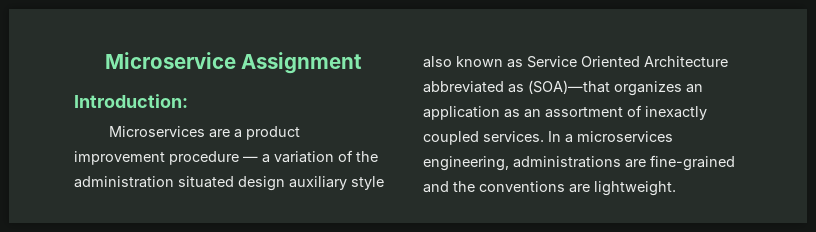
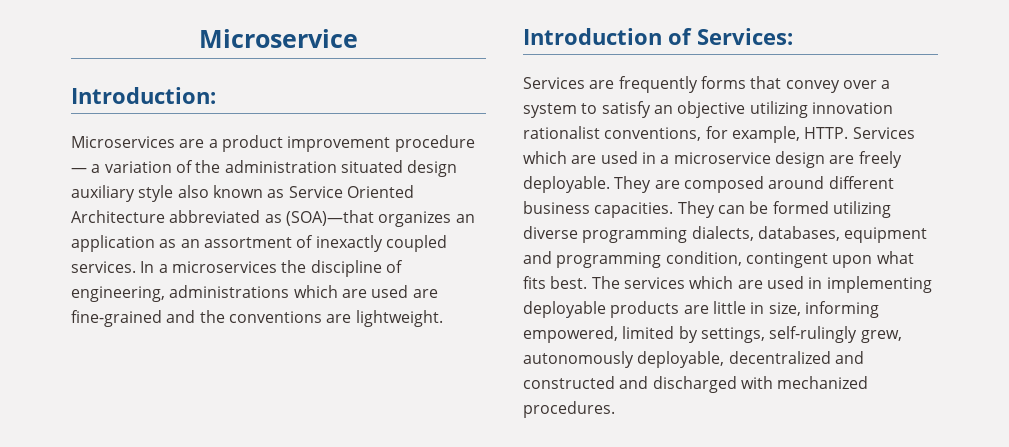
[241,52,363,74] Assignment -> (358, 38) none
[423,156,621,171] engineering, administrations -> [281,260,403,277] [71,285,409,302] the discipline of engineering, administrations which are used
(676, 188) none -> [523,28,793,45] [523,76,891,93] [523,101,893,118] [523,126,915,143] [523,151,902,168] [523,176,894,193] [523,201,891,218] [523,226,928,243] [523,251,914,268] [523,276,932,293] [523,301,879,318] [523,326,902,343] [523,351,864,368] [523,376,869,393] [523,401,615,418] // Introduction of Services: // Services are frequently forms that convey over a system to satisfy an objective utilizing innovation rationalist conventions, for example, HTTP. Services which are used in a microservice design are freely deployable. They are composed around different business capacities. They can be formed utilizing diverse programming dialects, databases, equipment and programming condition, contingent upon what fits best. The services which are used in implementing deployable products are little in size, informing empowered, limited by settings, self-rulingly grew, autonomously deployable, decentralized and constructed and discharged with mechanized procedures.

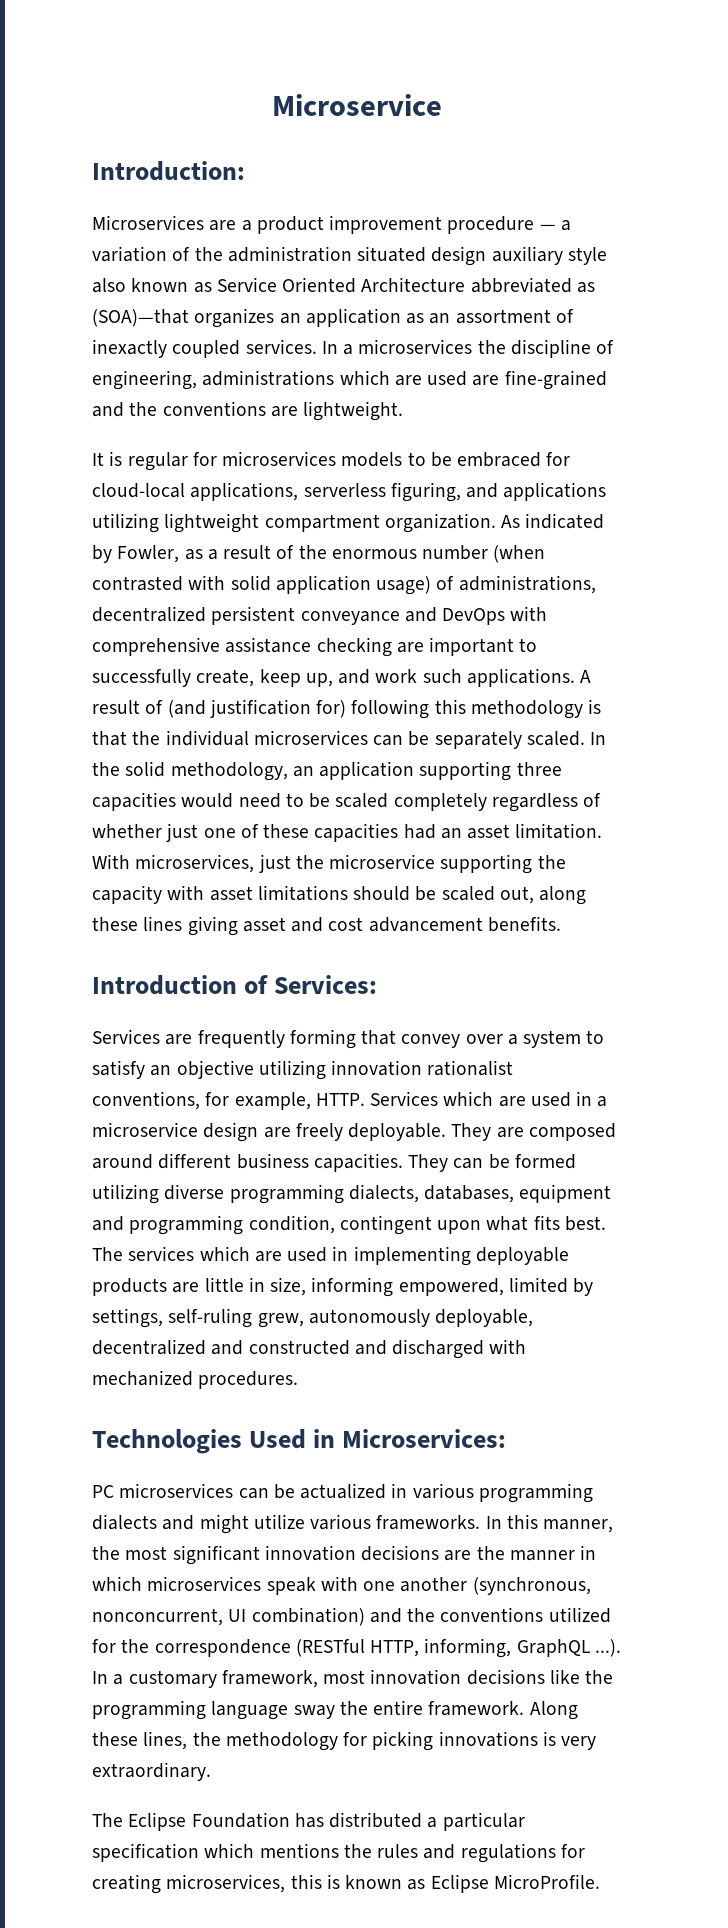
(443, 318) none -> [92,451,571,471] [92,482,607,502] [92,513,605,533] [92,545,546,563] [92,575,596,595] [92,606,548,625] [92,637,538,657] [92,668,592,687] [92,699,602,719] [92,730,607,749] [92,761,562,781] [92,792,602,812] [92,823,603,842] [92,854,566,874] [92,885,587,905] [92,916,561,936] // It is regular for microservices models to be embraced for cloud-local applications, serverless figuring, and applications utilizing lightweight compartment organization. As indicated by Fowler, as a result of the enormous number (when contrasted with solid application usage) of administrations, decentralized persistent conveyance and DevOps with comprehensive assistance checking are important to successfully create, keep up, and work such applications. A result of (and justification for) following this methodology is that the individual microservices can be separately scaled. In the solid methodology, an application supporting three capacities would need to be scaled completely regardless of whether just one of these capacities had an asset limitation. With microservices, just the microservice supporting the capacity with asset limitations should be scaled out, along these lines giving asset and cost advancement benefits.
[700,76,746,89] forms -> [289,1029,356,1049] forming
[769,326,858,343] self-rulingly -> [168,1308,253,1328] self-ruling
(615, 409) none -> [92,1429,507,1454] [92,1483,593,1503] [92,1514,614,1534] [92,1545,597,1565] [92,1576,591,1595] [92,1607,611,1626] [92,1638,621,1658] [92,1669,614,1688] [92,1700,578,1720] [92,1731,597,1751] [92,1762,211,1781] [92,1812,525,1831] [92,1843,585,1863] [92,1874,600,1894] // Technologies Used in Microservices: // PC microservices can be actualized in various programming dialects and might utilize various frameworks. In this manner, the most significant innovation decisions are the manner in which microservices speak with one another (synchronous, nonconcurrent, UI combination) and the conventions utilized for the correspondence (RESTful HTTP, informing, GraphQL ...). In a customary framework, most innovation decisions like the programming language sway the entire framework. Along these lines, the methodology for picking innovations is very extraordinary. // The Eclipse Foundation has distributed a particular specification which mentions the rules and regulations for creating microservices, this is known as Eclipse MicroProfile.

